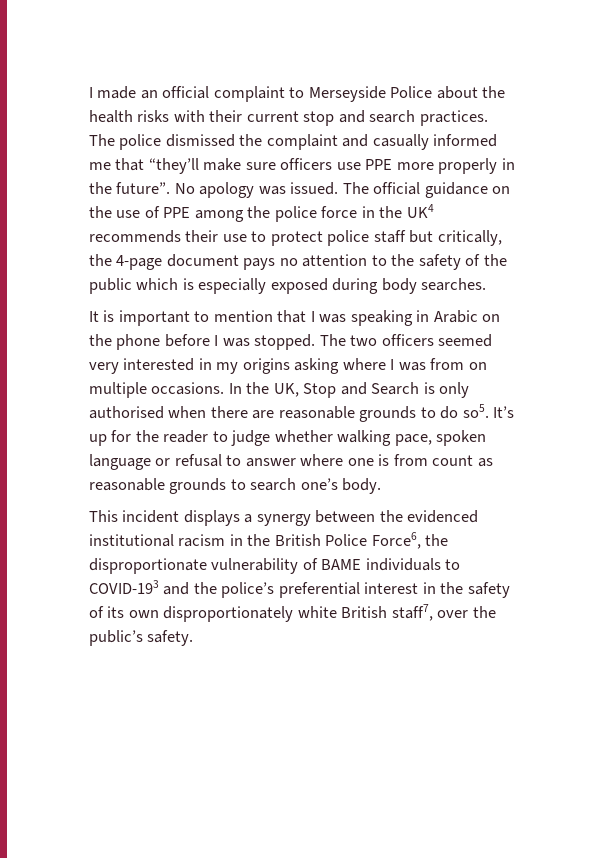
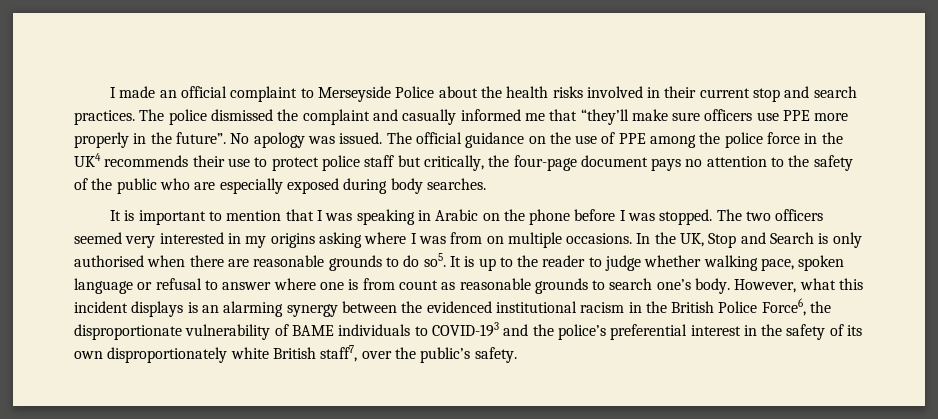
[173,110,205,122] with -> [586,86,661,98] involved in
[116,255,163,270] 4-page -> [513,155,577,171] four-page
[136,278,194,290] which is -> [159,178,216,190] who are
[493,406,515,418] [89,430,132,446] It’s up for -> [449,256,513,271] It is up to
[89,510,253,526] // This incident displays a -> [734,278,864,293] [74,301,284,317] However, what this incident displays is an alarming

